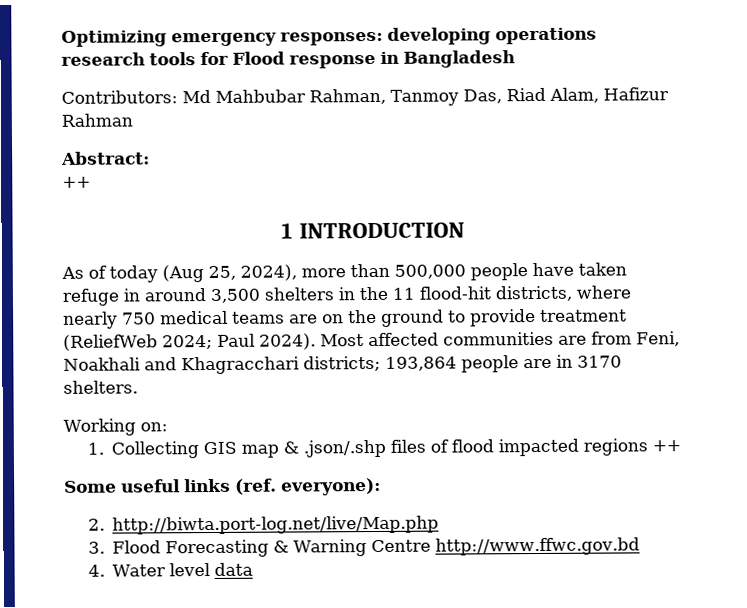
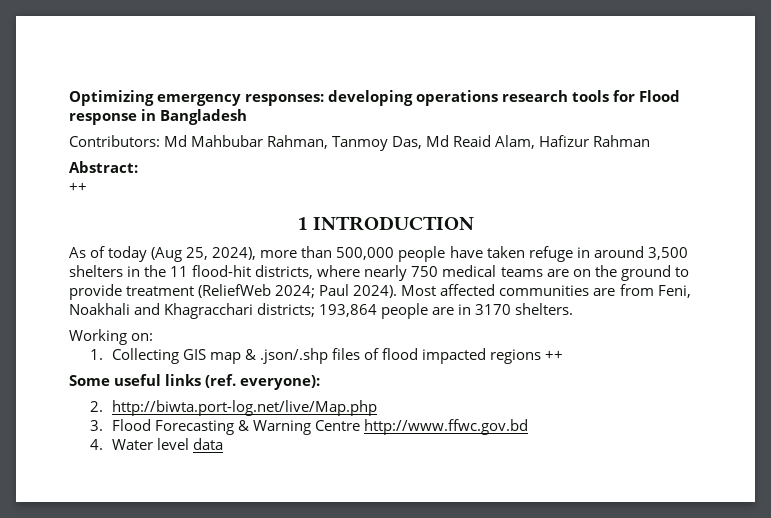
[505,87,546,102] Riad -> [426,135,492,147] Md Reaid

